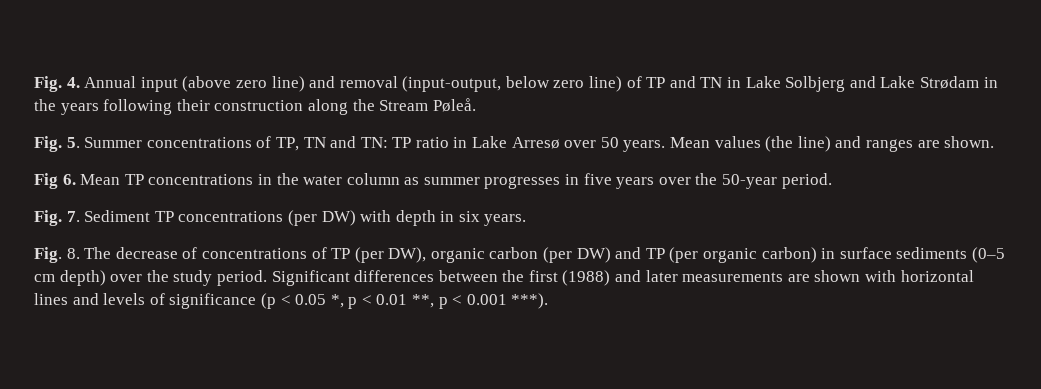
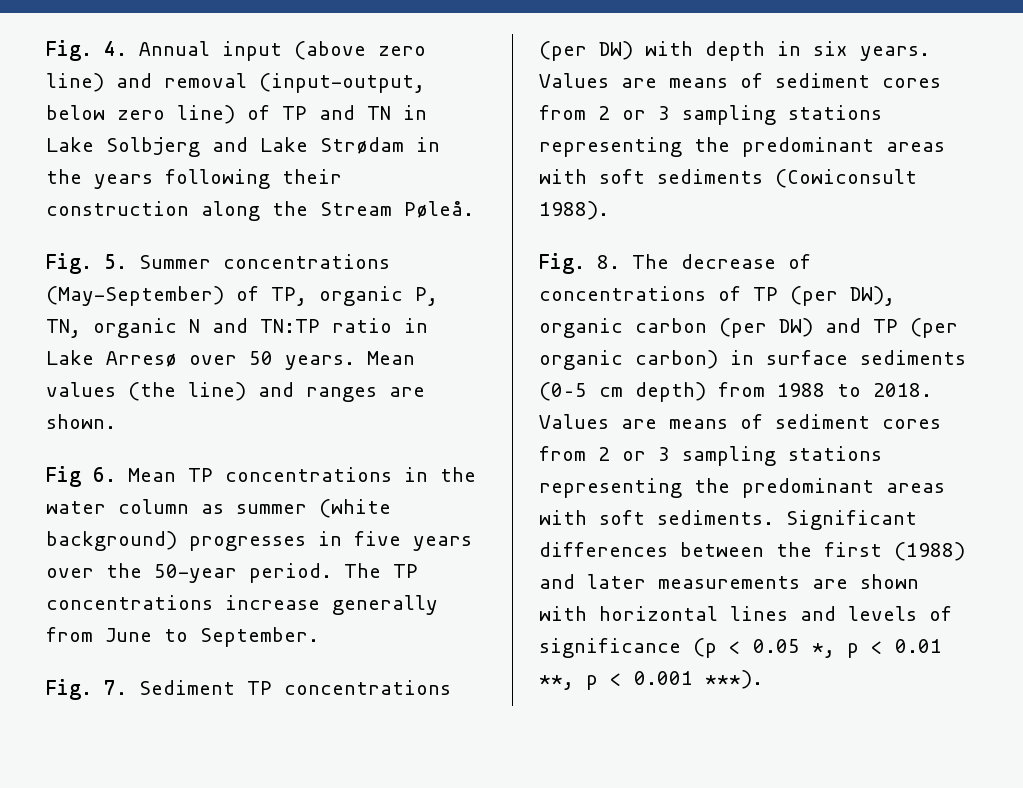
(252, 142) none -> [46,286,224,306] (May-September)
[303,136,412,148] TN and TN: TP -> [319,286,438,306] [46,318,320,338] organic P, TN, organic N and TN:TP
(480, 181) none -> [319,499,391,518] [46,531,177,551] (white background)
(832, 181) none -> [344,563,418,578] [46,595,438,615] [46,627,319,647] The TP concentrations increase generally from June to September.
(527, 220) none -> [539,73,941,88] [539,105,882,125] [539,137,945,157] [539,169,917,188] [539,201,609,220] Values are means of sediment cores from 2 or 3 sampling stations representing the predominant areas with soft sediments (Cowiconsult 1988).
[110,270,267,286] over the study period. -> [718,382,932,397] [539,414,941,429] [539,446,882,466] [539,478,945,498] [539,510,774,525] from 1988 to 2018. Values are means of sediment cores from 2 or 3 sampling stations representing the predominant areas with soft sediments.

